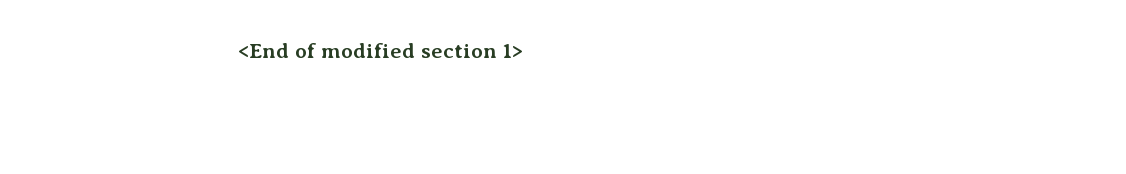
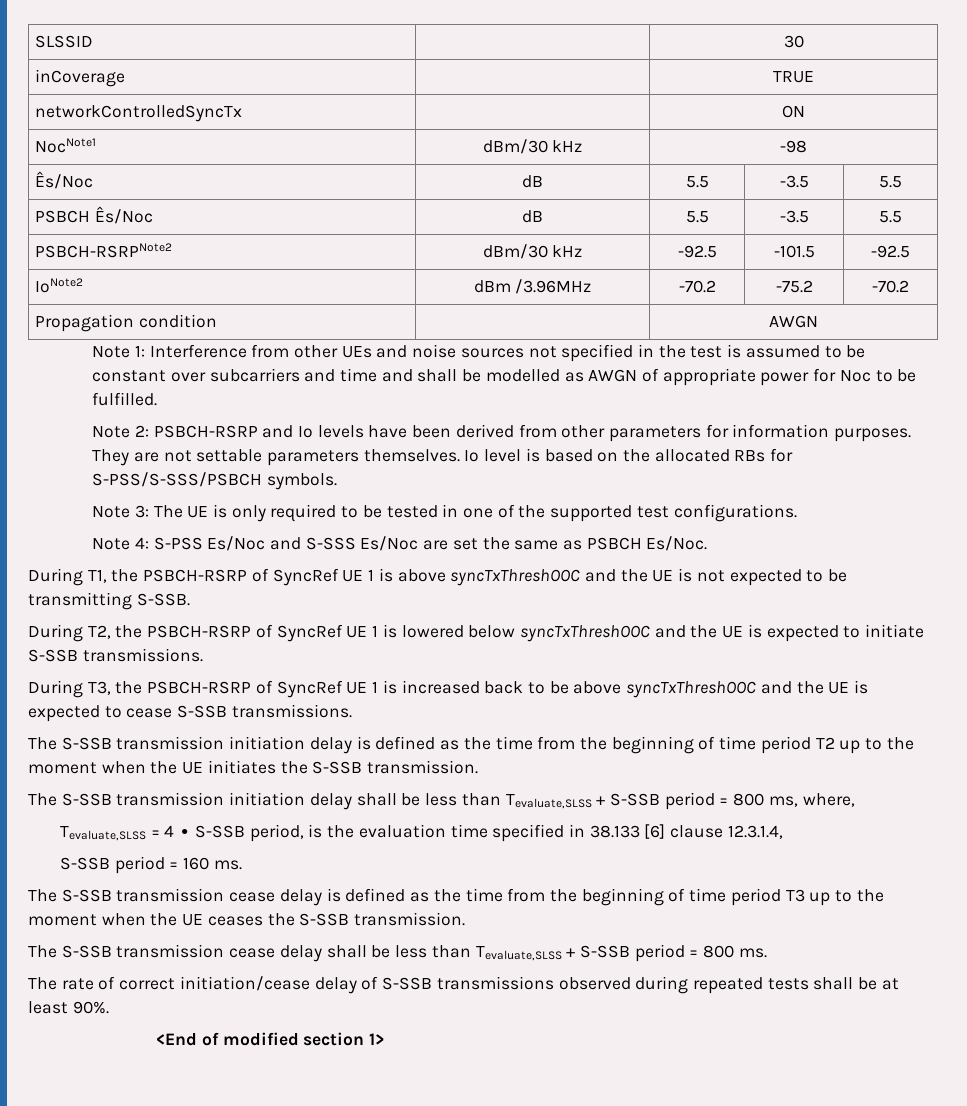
(238, 50) none -> [35,35,94,48] [783,35,804,48] [35,69,126,87] [773,71,814,83] [35,105,243,122] [782,105,805,118] [35,138,97,153] [482,139,583,154] [780,140,807,153] [35,171,94,189] [522,175,543,188] [685,176,709,188] [779,175,809,188] [879,176,902,188] [35,206,154,224] [522,210,543,223] [685,211,709,223] [779,210,809,223] [879,211,902,223] [35,243,173,258] [482,244,583,259] [677,245,717,258] [773,245,815,258] [871,245,910,258] [35,278,84,293] [473,279,592,294] [678,280,716,293] [775,280,813,293] [872,280,909,293] [35,314,218,332] [769,315,818,328] [92,344,866,362] [92,368,917,386] [92,392,158,406] [92,424,912,442] [92,448,794,466] [92,472,337,490] [92,504,797,522] [92,536,708,551] [28,568,848,586] [28,592,190,610] [28,624,925,642] [28,648,203,662] [28,680,869,698] [28,704,352,722] [28,736,914,754] [28,760,479,774] [28,792,855,810] [60,824,783,842] [60,856,242,874] [28,888,884,906] [28,912,466,926] [28,944,767,962] [28,976,899,994] [28,1001,109,1014] SLSSID | | 30 // inCoverage | | TRUE // networkControlledSyncTx | | ON // NocNote1 | dBm/30 kHz | -98 // Ês/Noc | dB | 5.5 | -3.5 | 5.5 // PSBCH Ês/Noc | dB | 5.5 | -3.5 | 5.5 // PSBCH-RSRPNote2 | dBm/30 kHz | -92.5 | -101.5 | -92.5 // IoNote2 | dBm /3.96MHz | -70.2 | -75.2 | -70.2 // Propagation condition | | AWGN // Note 1: Interference from other UEs and noise sources not specified in the test is assumed to be constant over subcarriers and time and shall be modelled as AWGN of appropriate power for Noc to be fulfilled. // Note 2: PSBCH-RSRP and Io levels have been derived from other parameters for information purposes. They are not settable parameters themselves. Io level is based on the allocated RBs for S-PSS/S-SSS/PSBCH symbols. // Note 3: The UE is only required to be tested in one of the supported test configurations. // Note 4: S-PSS Es/Noc and S-SSS Es/Noc are set the same as PSBCH Es/Noc. // During T1, the PSBCH-RSRP of SyncRef UE 1 is above syncTxThreshOOC and the UE is not expected to be transmitting S-SSB. // During T2, the PSBCH-RSRP of SyncRef UE 1 is lowered below syncTxThreshOOC and the UE is expected to initiate S-SSB transmissions. // During T3, the PSBCH-RSRP of SyncRef UE 1 is increased back to be above syncTxThreshOOC and the UE is expected to cease S-SSB transmissions. // The S-SSB transmission initiation delay is defined as the time from the beginning of time period T2 up to the moment when the UE initiates the S-SSB transmission. // The S-SSB transmission initiation delay shall be less than Tevaluate,SLSS + S-SSB period = 800 ms, where, // Tevaluate,SLSS = 4 ∙ S-SSB period, is the evaluation time specified in 38.133 [6] clause 12.3.1.4, // S-SSB period = 160 ms. // The S-SSB transmission cease delay is defined as the time from the beginning of time period T3 up to the moment when the UE ceases the S-SSB transmission. // The S-SSB transmission cease delay shall be less than Tevaluate,SLSS + S-SSB period = 800 ms. // The rate of correct initiation/cease delay of S-SSB transmissions observed during repeated tests shall be at least 90%. //

